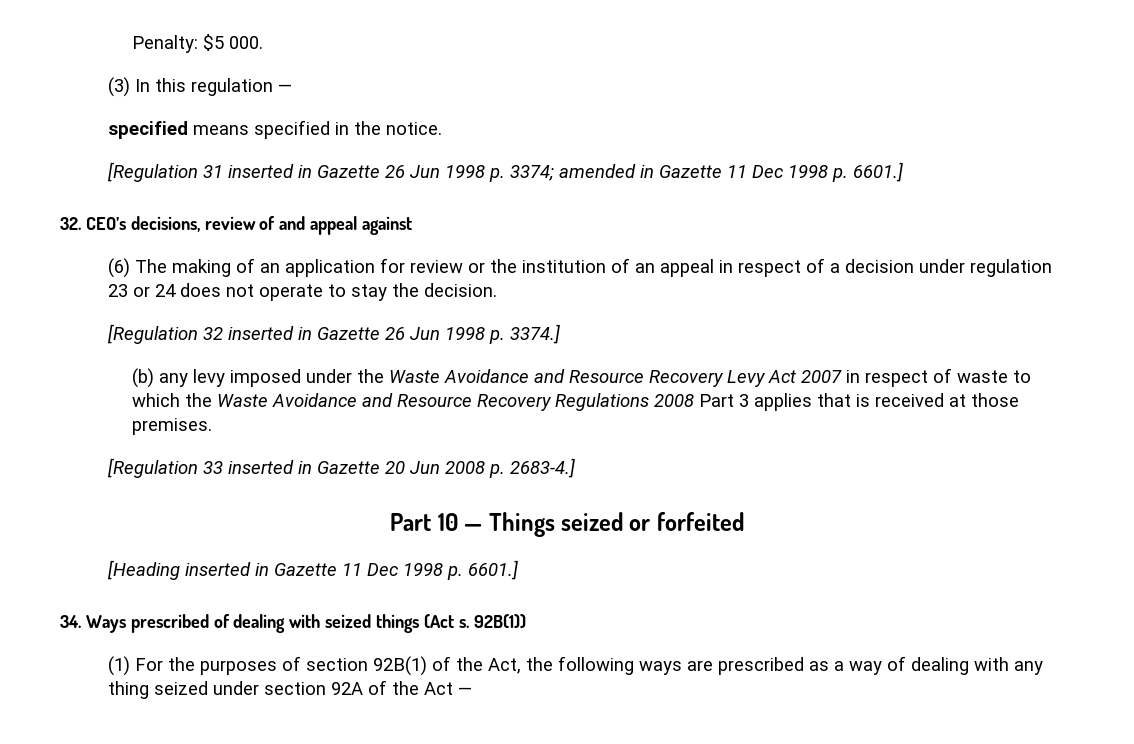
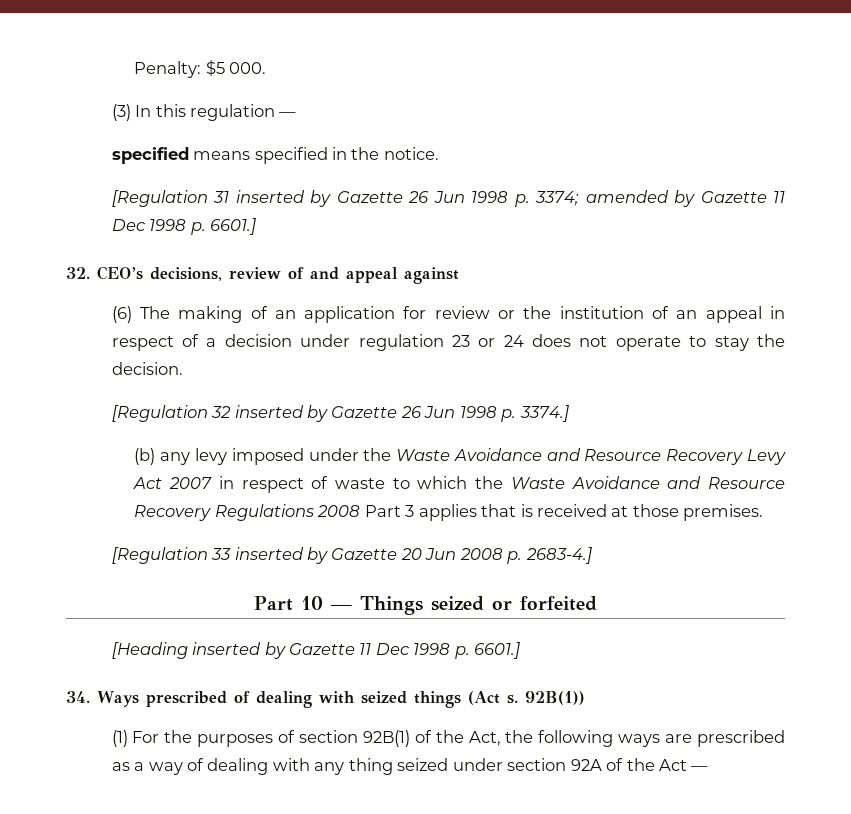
[297,165,312,178] in -> [310,190,332,207] by
[639,165,654,178] in -> [674,190,696,207] by
[297,327,312,340] in -> [306,405,328,422] by
[297,461,312,474] in -> [306,547,328,564] by
[254,563,269,576] in -> [264,642,286,659] by

